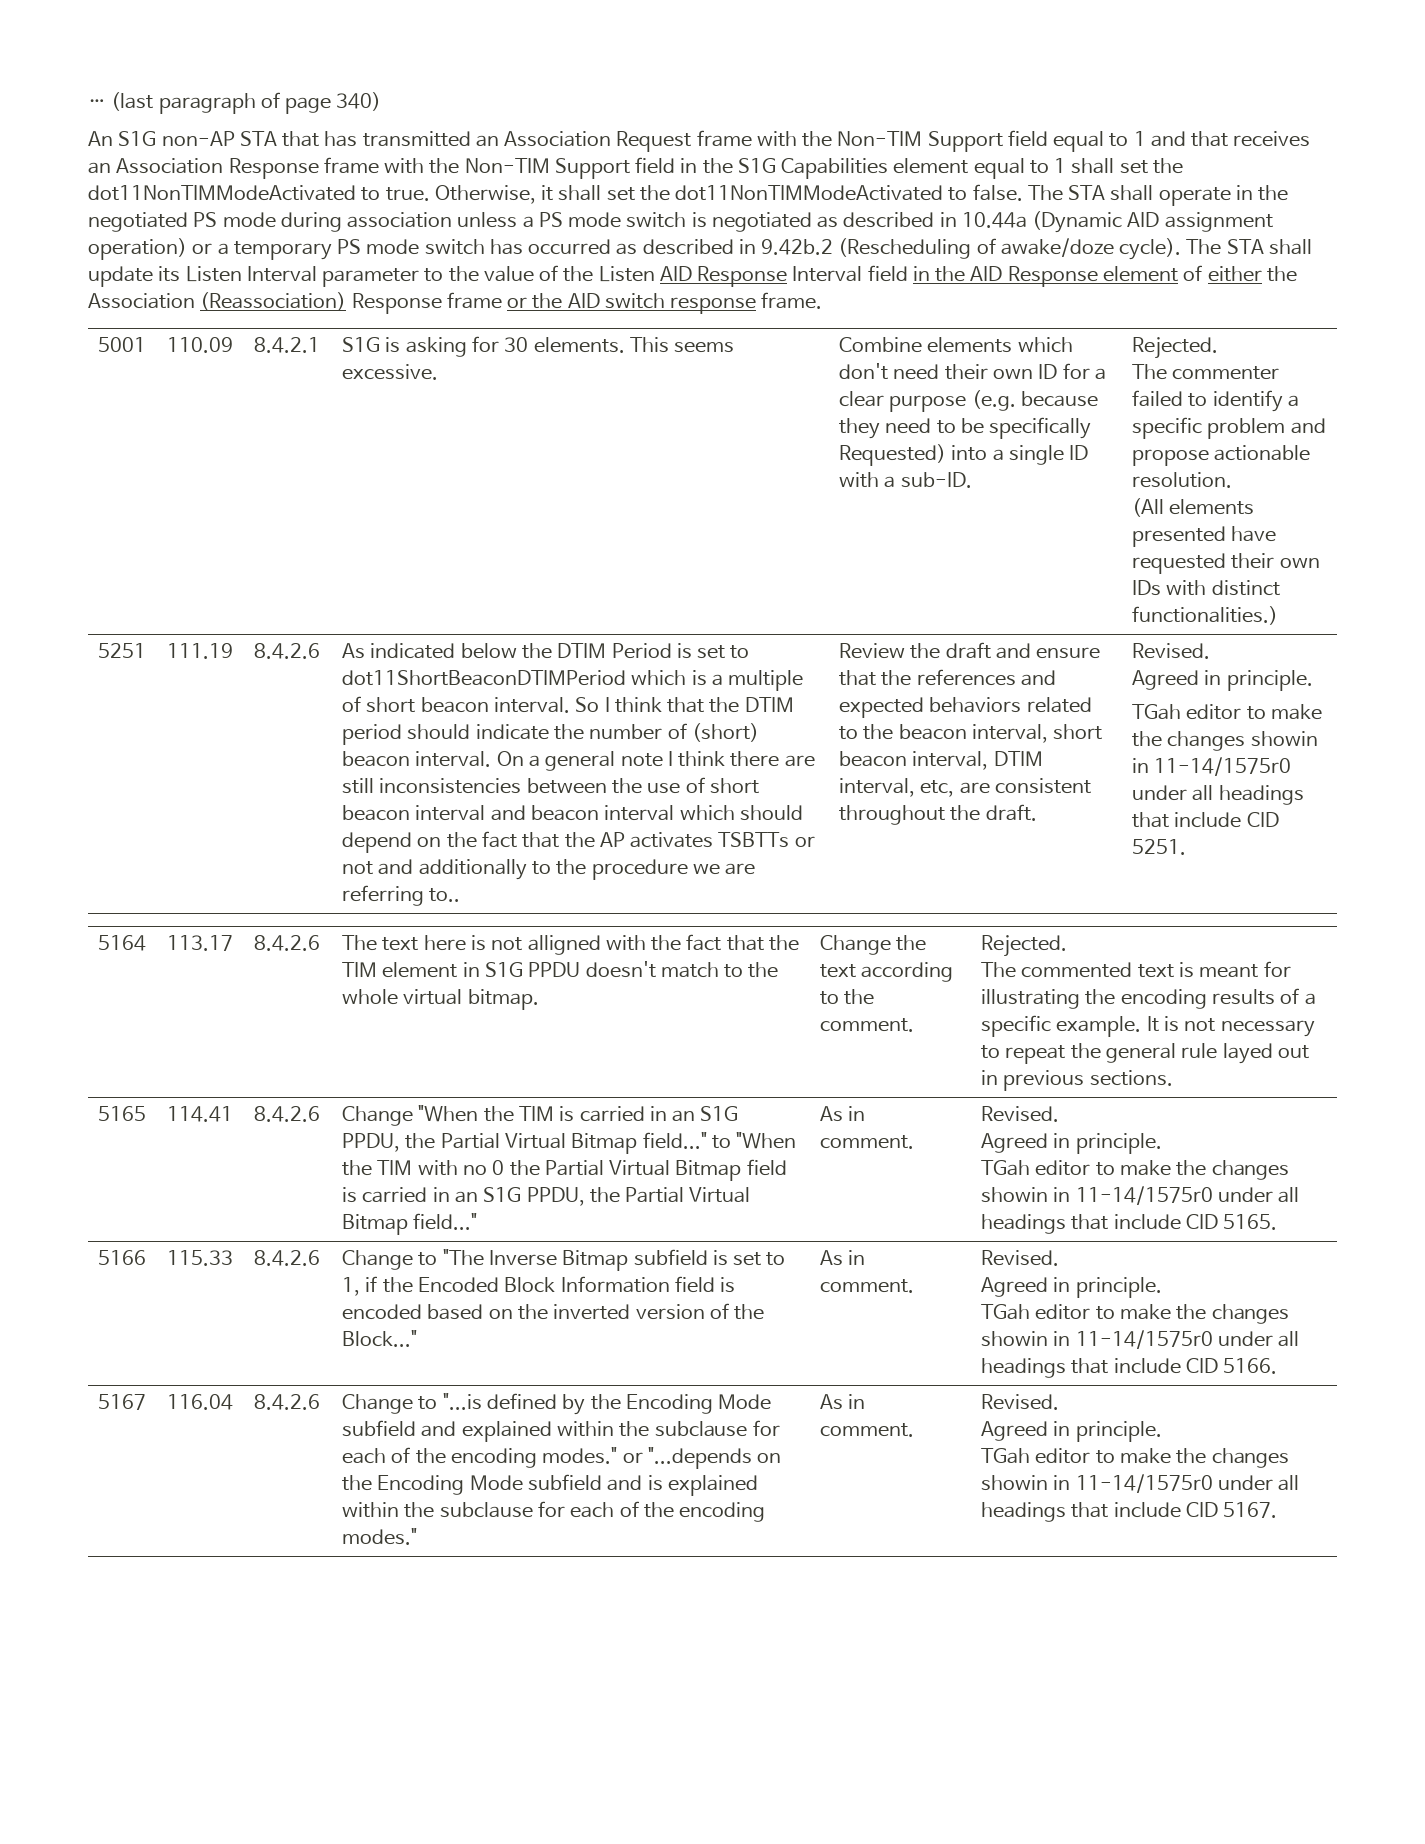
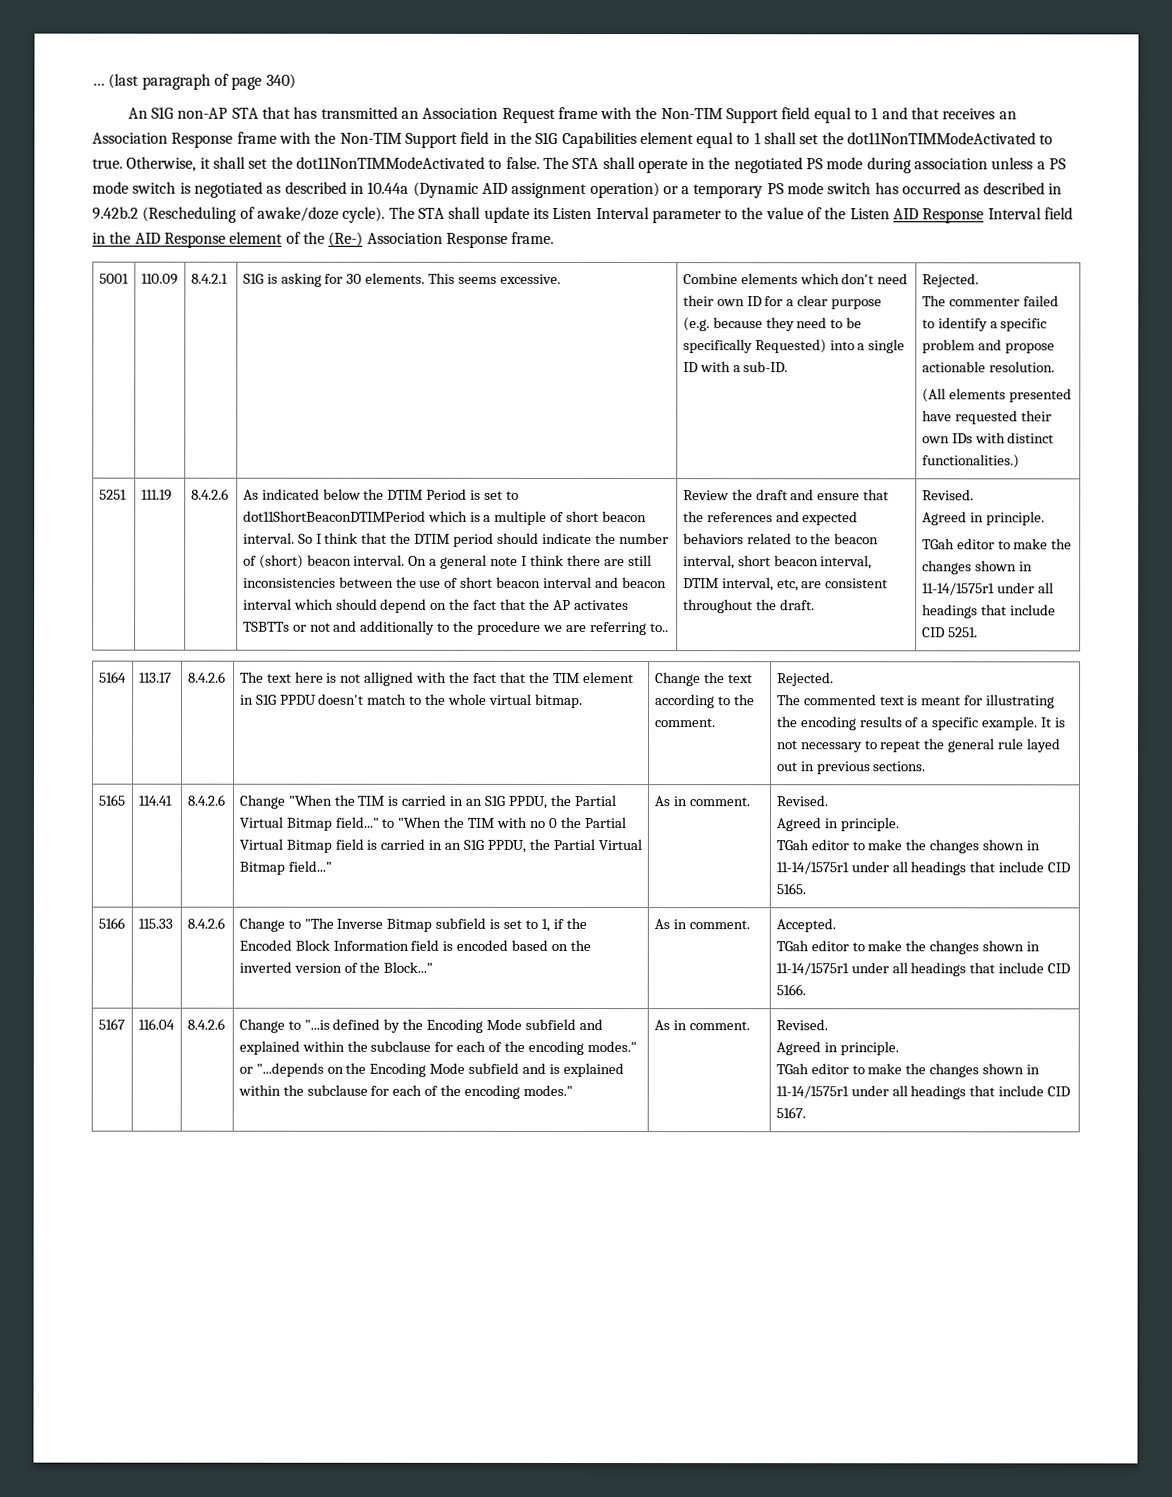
[1207,266,1297,282] [88,292,757,314] either the Association (Reassociation) Response frame or the AID switch response -> [302,231,508,248] the (Re-) Association Response
[1250,731,1318,747] [1132,757,1292,776] showin in 11-14/1575r0 -> [974,560,1033,572] [921,582,995,596] shown in 11-14/1575r1
[981,1186,1213,1205] showin in 11-14/1575r0 -> [982,839,1041,851] [775,861,849,875] shown in 11-14/1575r1
[981,1250,1060,1266] [981,1277,1162,1298] [981,1304,1290,1324] [981,1330,1213,1349] Revised. // Agreed in principle. // TGah editor to make the changes showin in 11-14/1575r0 -> [775,918,836,933] [775,940,1041,955] [775,962,849,976] Accepted. // TGah editor to make the changes shown in 11-14/1575r1
[981,1474,1213,1493] showin in 11-14/1575r0 -> [982,1063,1041,1075] [775,1085,849,1099] shown in 11-14/1575r1

